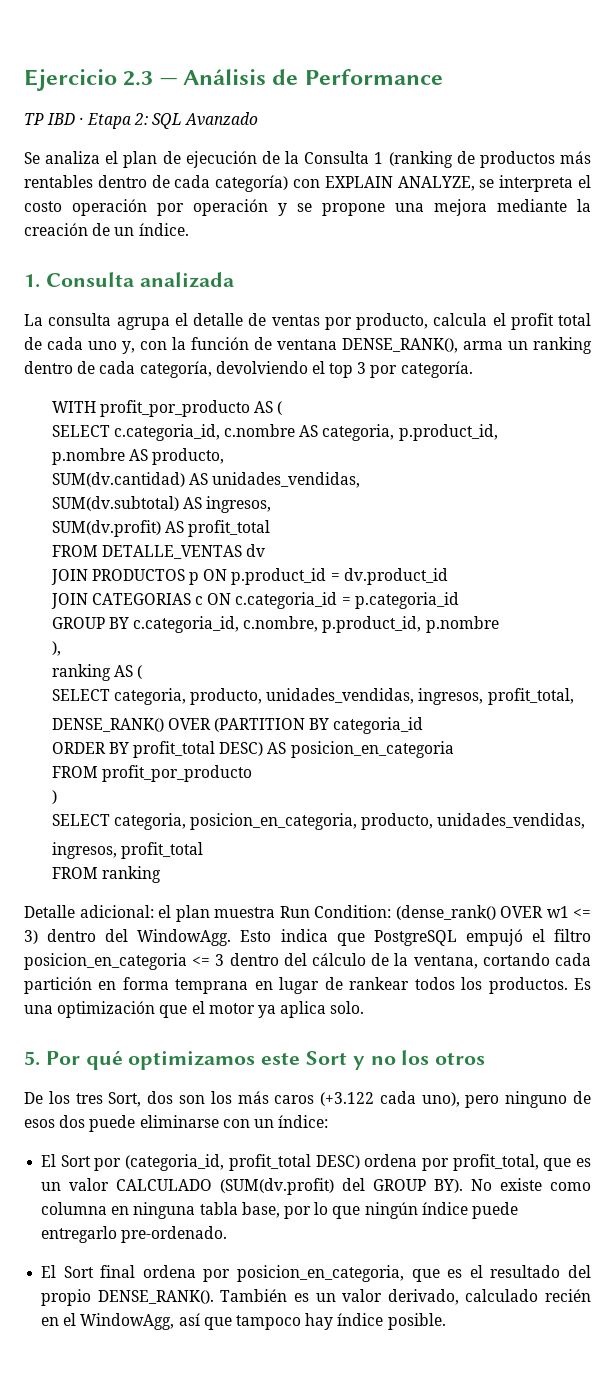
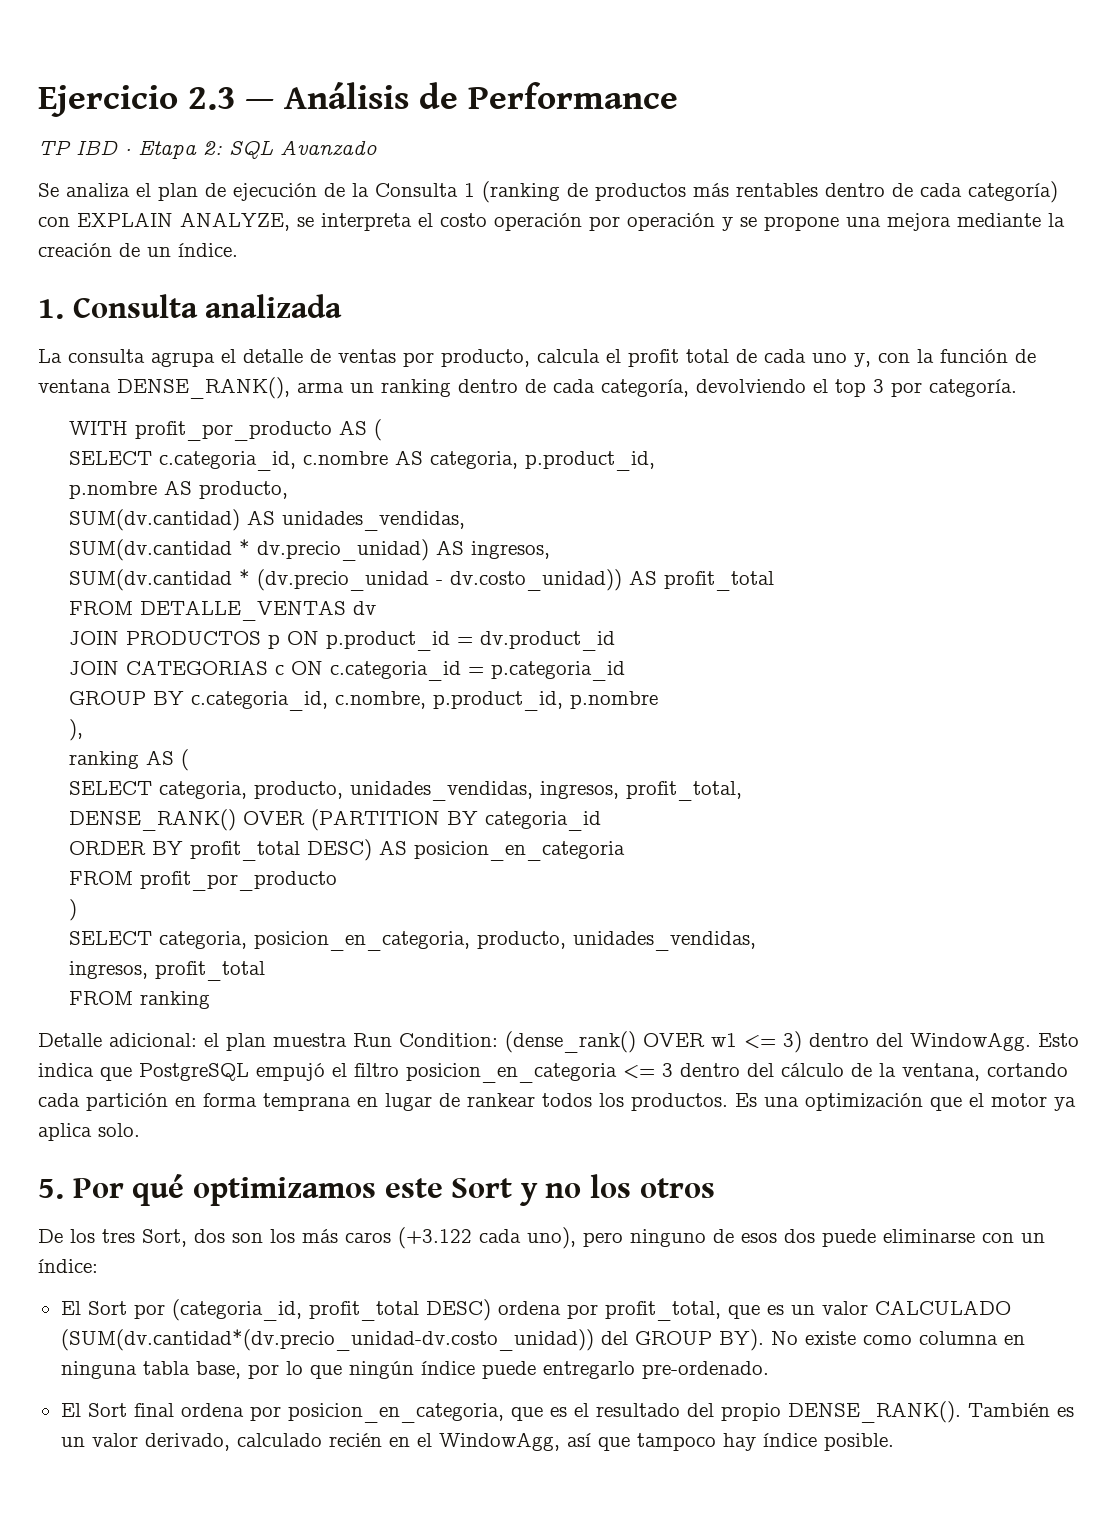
[51,496,179,511] SUM(dv.subtotal) -> [69,539,430,561] SUM(dv.cantidad * dv.precio_unidad)
[51,520,161,537] SUM(dv.profit) -> [69,569,623,591] SUM(dv.cantidad * (dv.precio_unidad - dv.costo_unidad))
[220,1178,335,1195] (SUM(dv.profit) -> [60,1329,594,1351] (SUM(dv.cantidad*(dv.precio_unidad-dv.costo_unidad))

